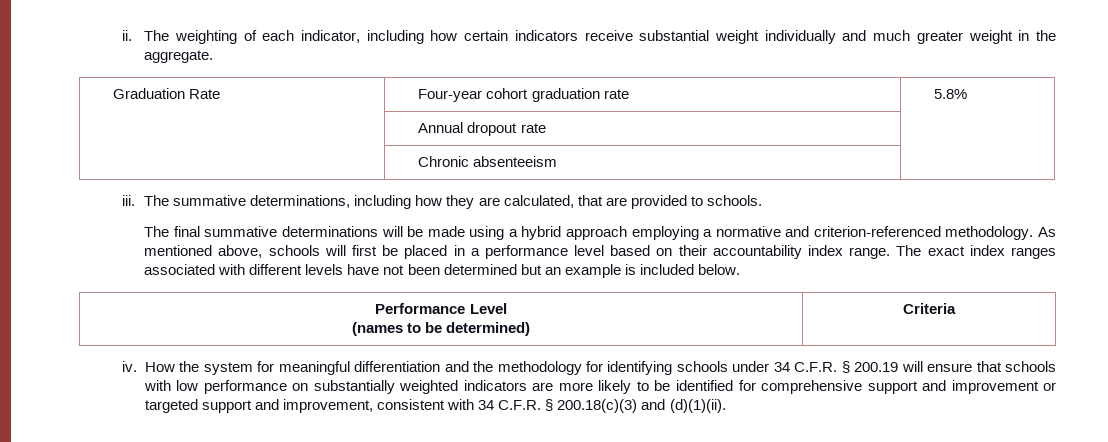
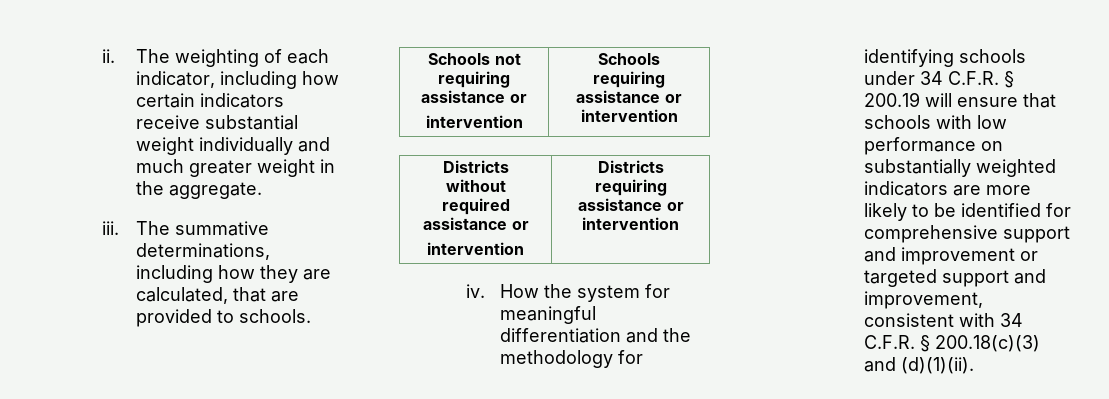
[113,88,221,99] [418,88,629,102] [934,89,968,99] [418,122,546,136] [418,156,558,167] // Graduation Rate | Four-year cohort graduation rate | 5.8% // | Annual dropout rate | // | Chronic absenteeism | -> (262, 190) none
[144,226,1056,240] [144,245,1057,259] [144,264,740,278] [375,303,507,314] [351,322,531,336] [903,303,956,314] // The final summative determinations will be made using a hybrid approach employing a normative and criterion-referenced methodology. As mentioned above, schools will first be placed in a performance level based on their accountability index range. The exact index ranges associated with different levels have not been determined but an example is included below. // Performance Level // (names to be determined) | Criteria -> [427,53,521,65] [438,71,510,88] [421,90,527,103] [425,115,523,128] [598,53,660,65] [593,71,665,88] [576,90,682,103] [580,109,678,122] [442,160,509,173] [445,179,506,192] [441,198,510,215] [422,217,529,230] [427,242,524,255] [597,160,664,173] [594,179,667,196] [577,198,684,211] [582,217,679,230] // Schools not requiring assistance or // intervention | Schools requiring assistance or intervention // Districts without required assistance or // intervention | Districts requiring assistance or intervention

